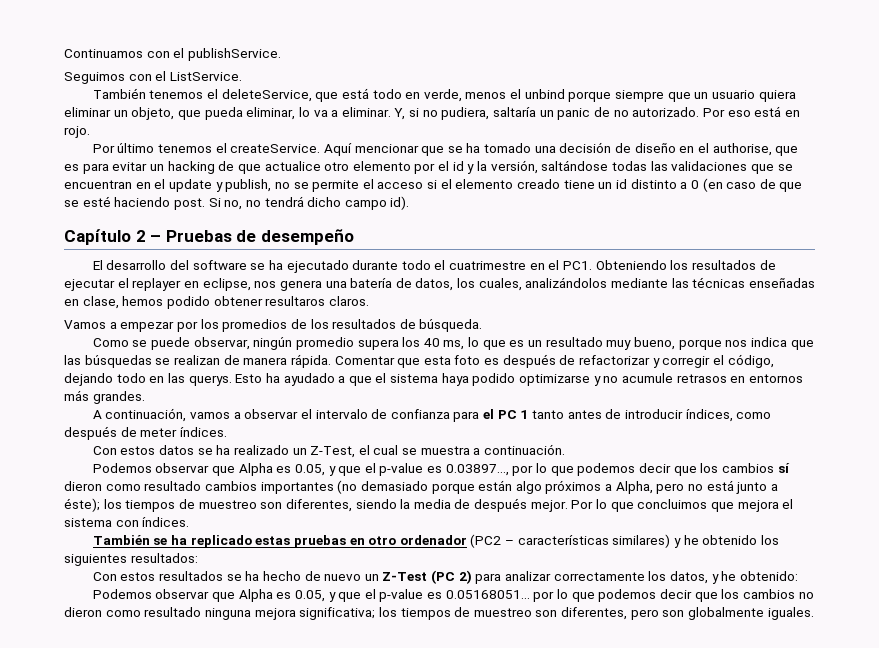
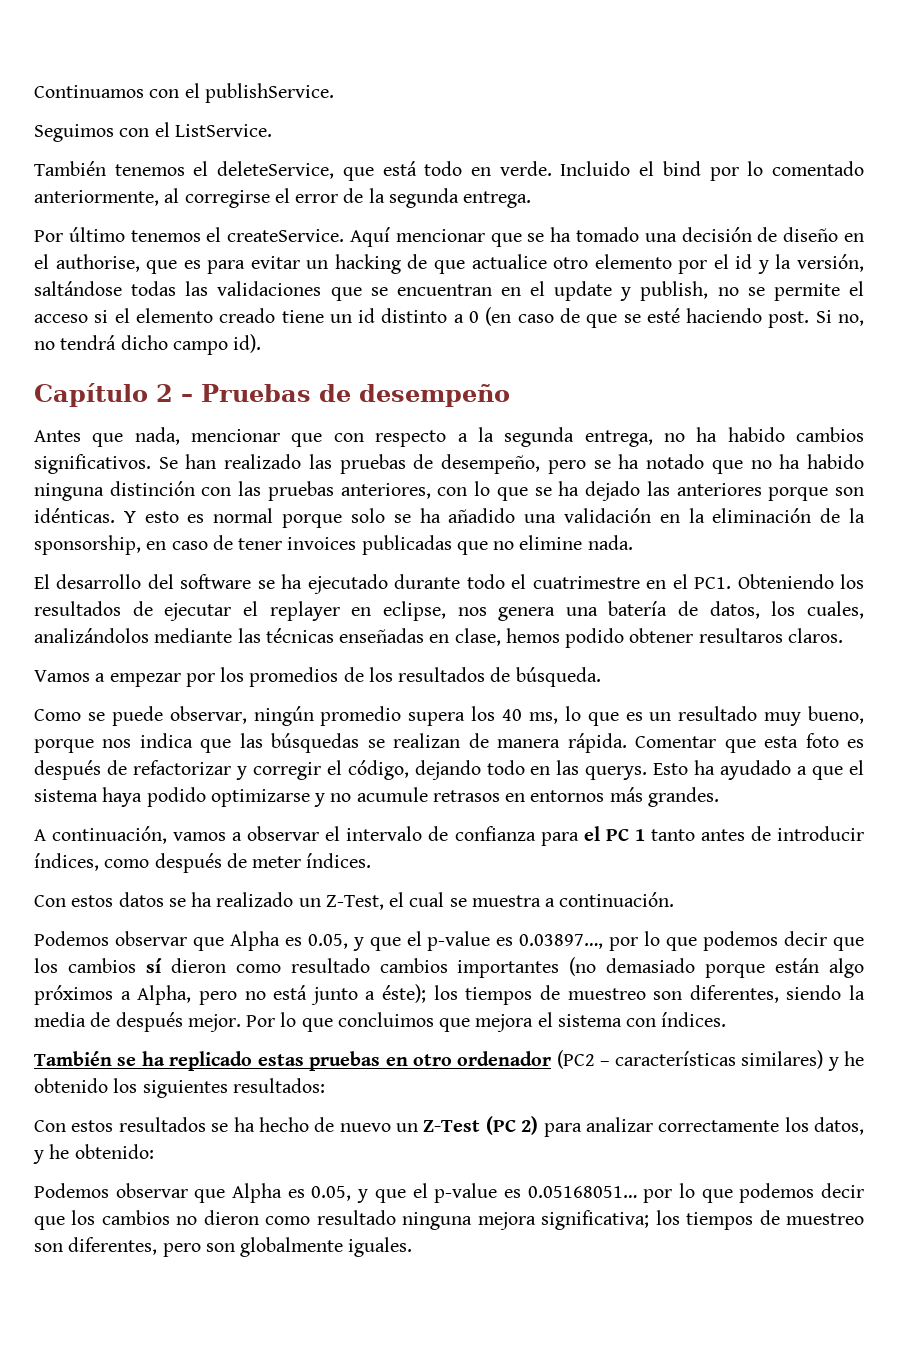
[423,89,796,102] [64,106,800,120] [64,126,90,138] verde, menos el unbind porque siempre que un usuario quiera eliminar un objeto, que pueda eliminar, lo va a eliminar. Y, si no pudiera, saltaría un panic de no autorizado. Por eso está en rojo. -> [499,161,864,181] [34,188,532,208] verde. Incluido el bind por lo comentado anteriormente, al corregirse el error de la segunda entrega.
(354, 237) none -> [34,427,864,447] [34,454,865,474] [34,481,865,501] [34,508,865,528] [34,535,633,555] // Antes que nada, mencionar que con respecto a la segunda entrega, no ha habido cambios significativos. Se han realizado las pruebas de desempeño, pero se ha notado que no ha habido ninguna distinción con las pruebas anteriores, con lo que se ha dejado las anteriores porque son idénticas. Y esto es normal porque solo se ha añadido una validación en la eliminación de la sponsorship, en caso de tener invoices publicadas que no elimine nada.

